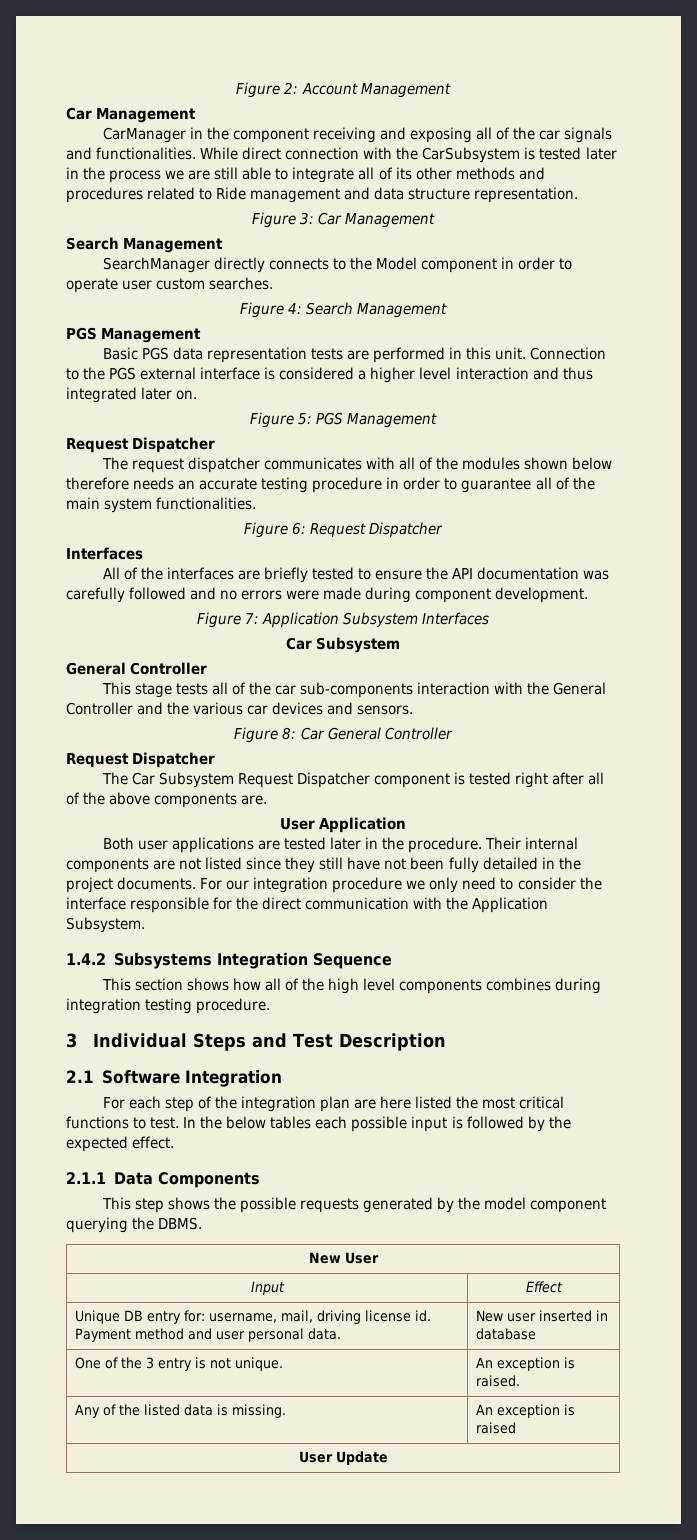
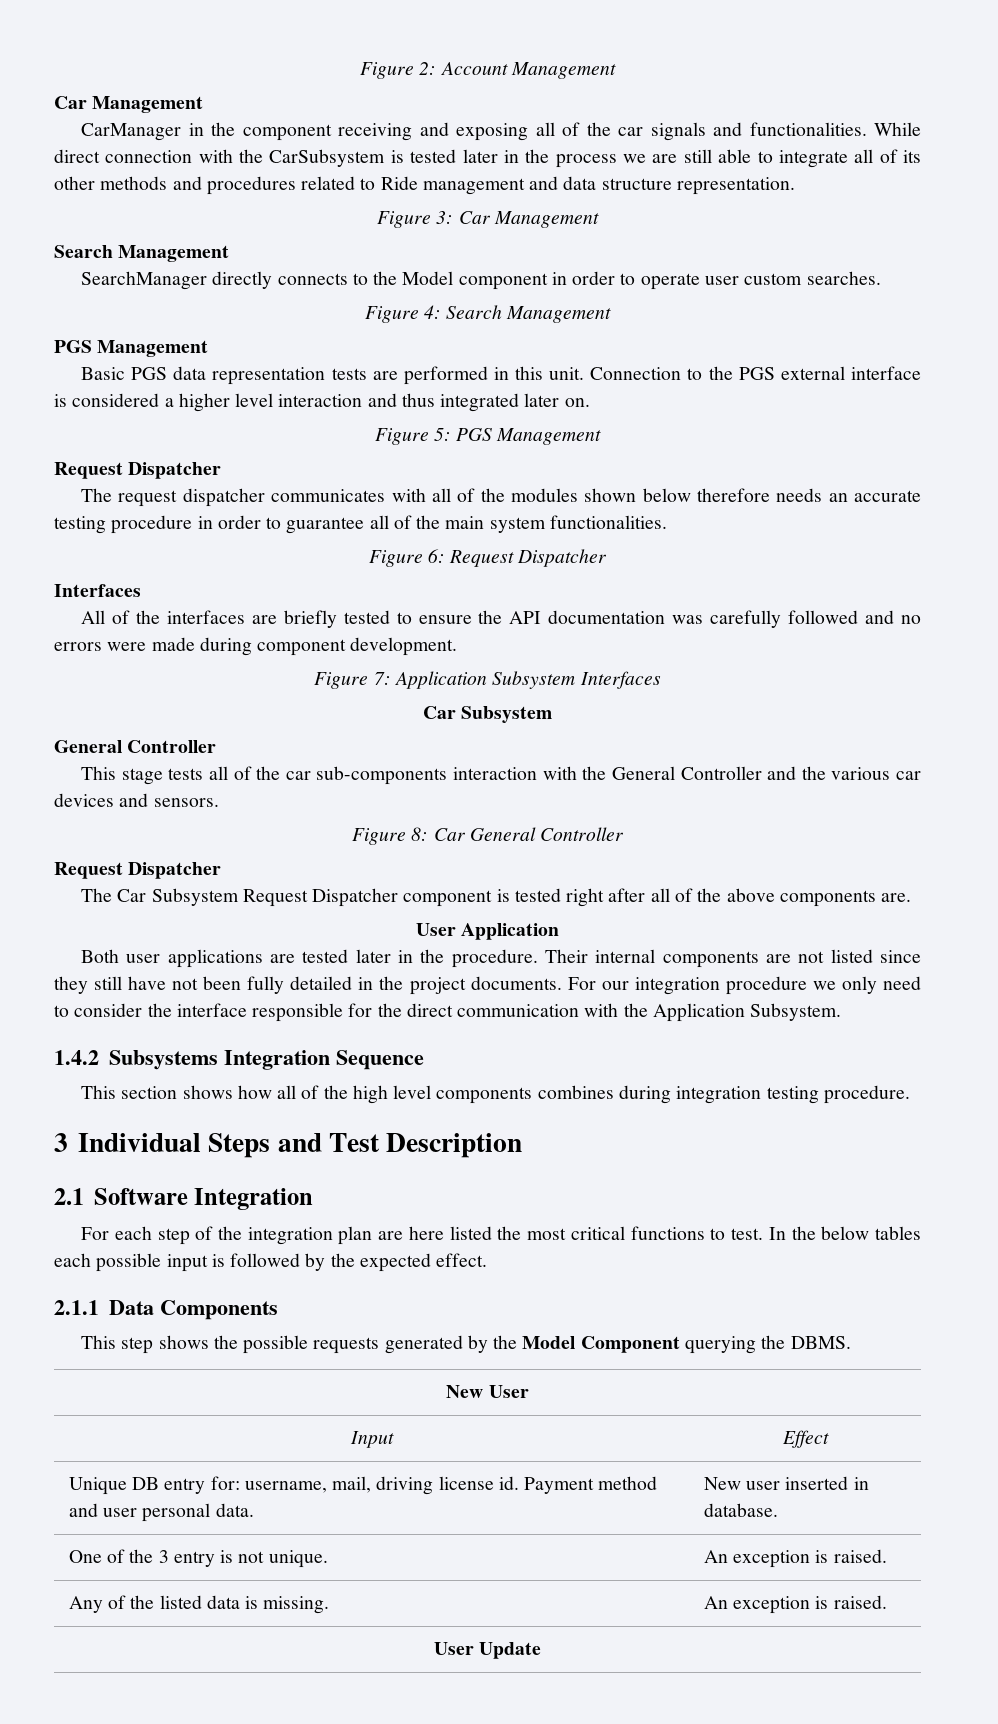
[484,1197,607,1213] model component -> [522,1336,680,1353] Model Component
[475,1328,536,1340] database -> [703,1503,778,1517] database.
[475,1422,516,1434] raised -> [833,1595,887,1609] raised.

